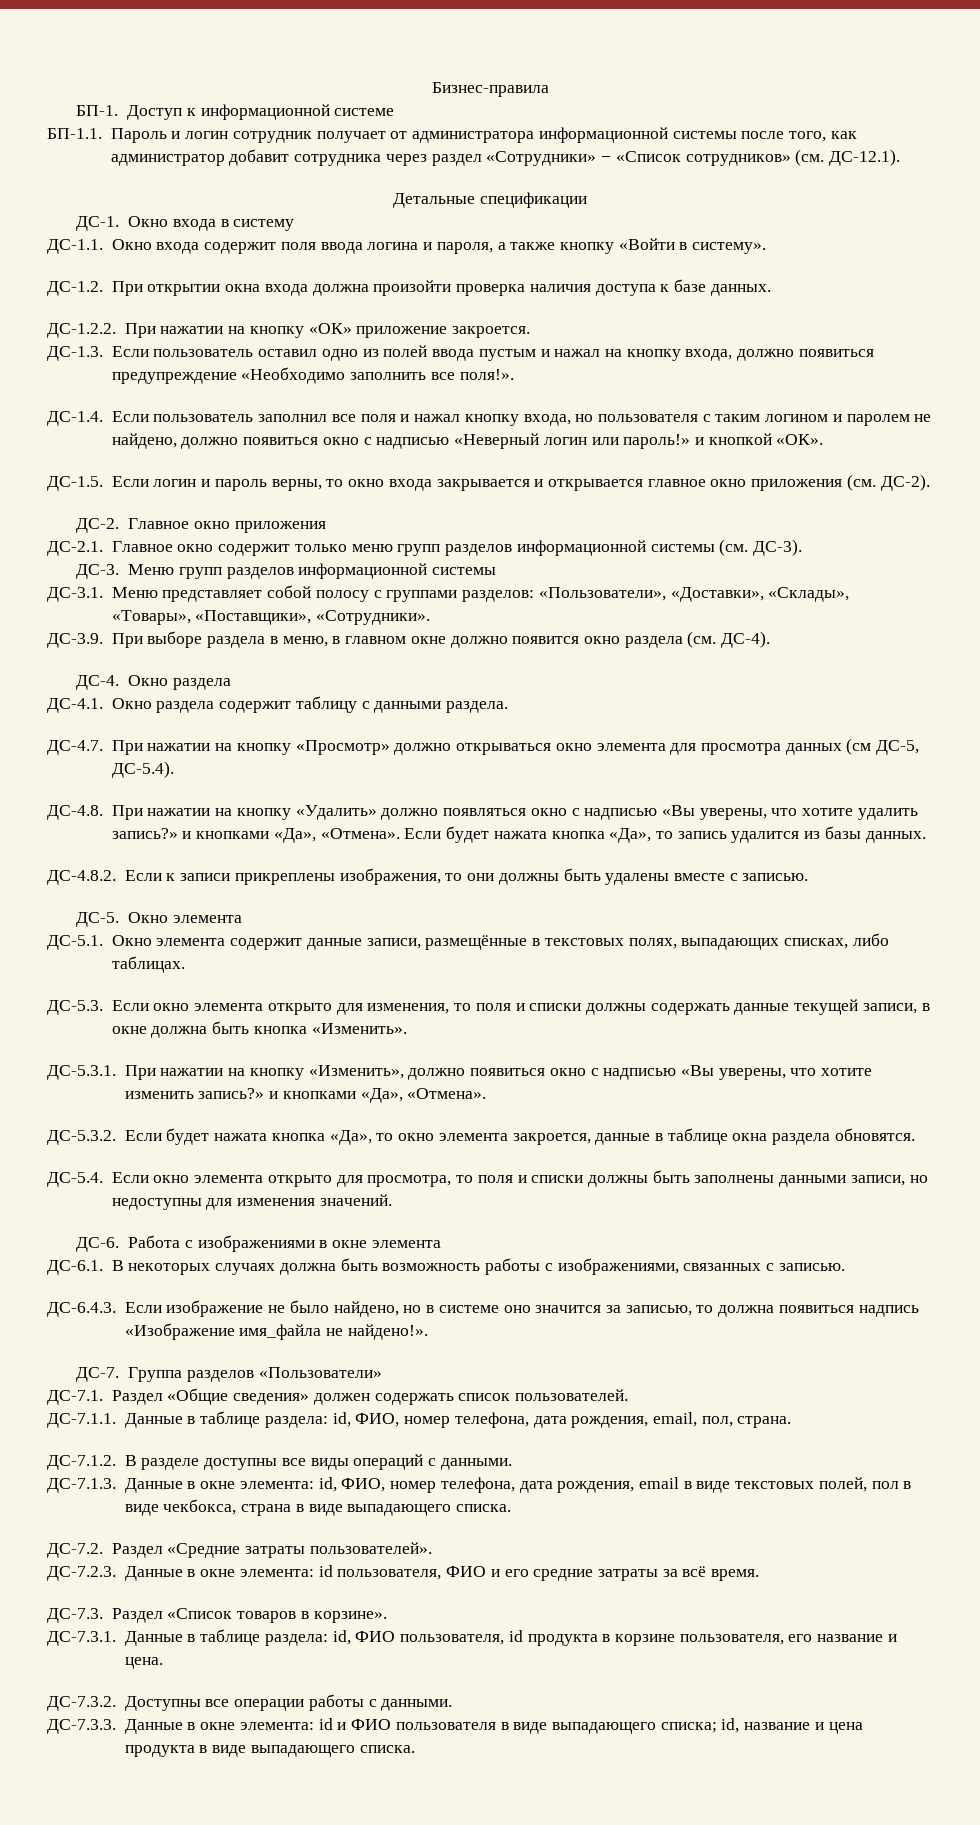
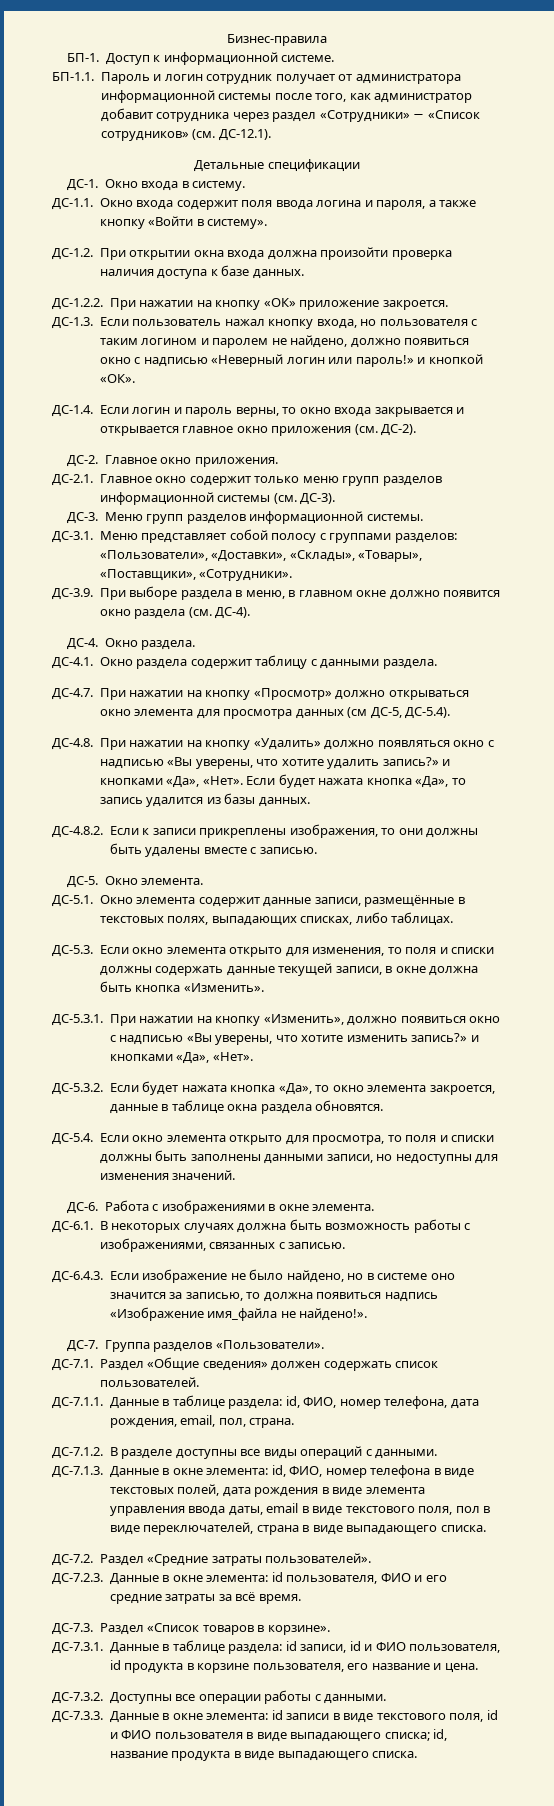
[334,108,395,116] системе -> [281,55,335,62] системе.
[233,219,295,231] систему -> [192,181,246,191] систему.
[258,345,874,361] [111,367,514,384] [47,411,410,426] оставил одно из полей ввода пустым и нажал на кнопку входа, должно появиться предупреждение «Необходимо заполнить все поля!». // ДС-1.4. Если пользователь заполнил все поля и -> (222, 322) none
[47,476,103,491] ДС-1.5. -> [52,405,93,417] ДС-1.4.
[234,521,326,533] приложения -> [194,457,278,467] приложения.
[432,567,497,575] системы -> [366,514,423,521] системы.
[172,678,231,690] раздела -> [141,640,196,650] раздела.
[320,828,400,839] «Отмена». -> [202,776,243,785] «Нет».
[172,915,242,923] элемента -> [141,878,204,885] элемента.
[407,1088,487,1099] «Отмена». -> [212,1052,253,1061] «Нет».
[371,1240,441,1248] элемента -> [312,1204,375,1211] элемента.
[258,1367,382,1378] «Пользователи» -> [215,1340,324,1349] «Пользователи».
[440,1477,867,1493] телефона, дата рождения, email в виде текстовых полей, -> [370,1465,475,1478] [109,1484,425,1497] [109,1503,453,1516] телефона в виде текстовых полей, дата рождения в виде элемента управления ввода даты, email в виде текстового поля,
[163,1499,237,1515] чекбокса, -> [143,1522,254,1535] переключателей,
[332,1630,351,1645] id, -> [285,1641,373,1653] id записи, id и
(333, 1724) none -> [286,1710,498,1723] записи в виде текстового поля, id
[814,1722,863,1734] и цена -> (168, 1754) none

